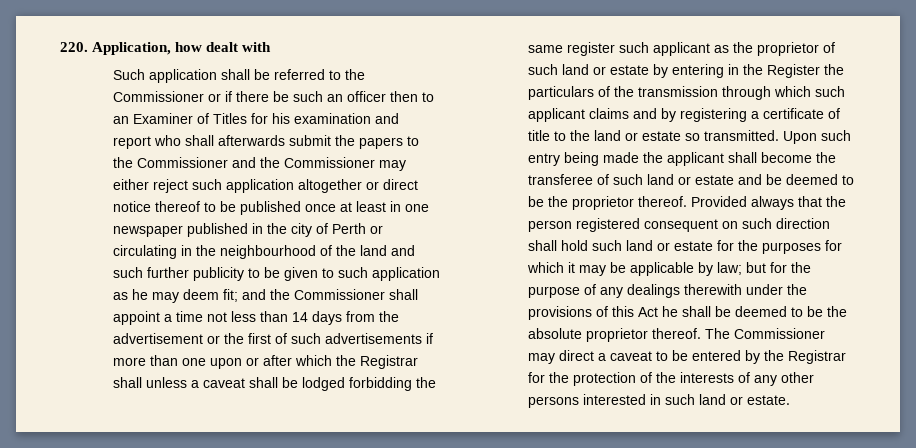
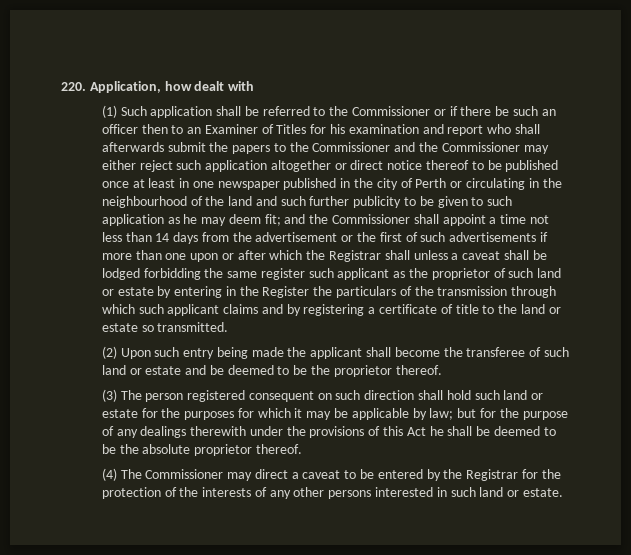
(272, 47) none -> [101,105,117,118] (1)
(780, 135) none -> [101,346,117,359] // (2)
[691,196,847,210] Provided always that the -> [101,389,142,402] // (3) The
(702, 333) none -> [101,468,117,481] // (4)

